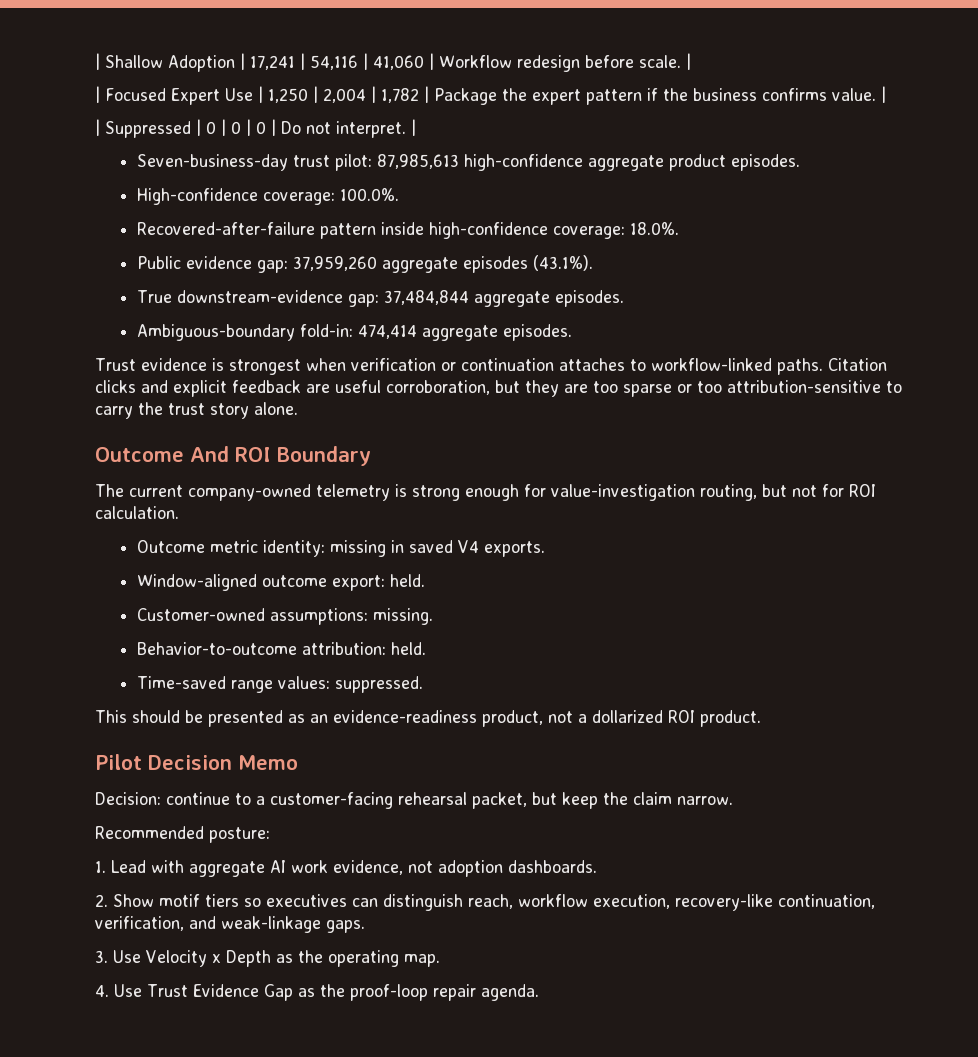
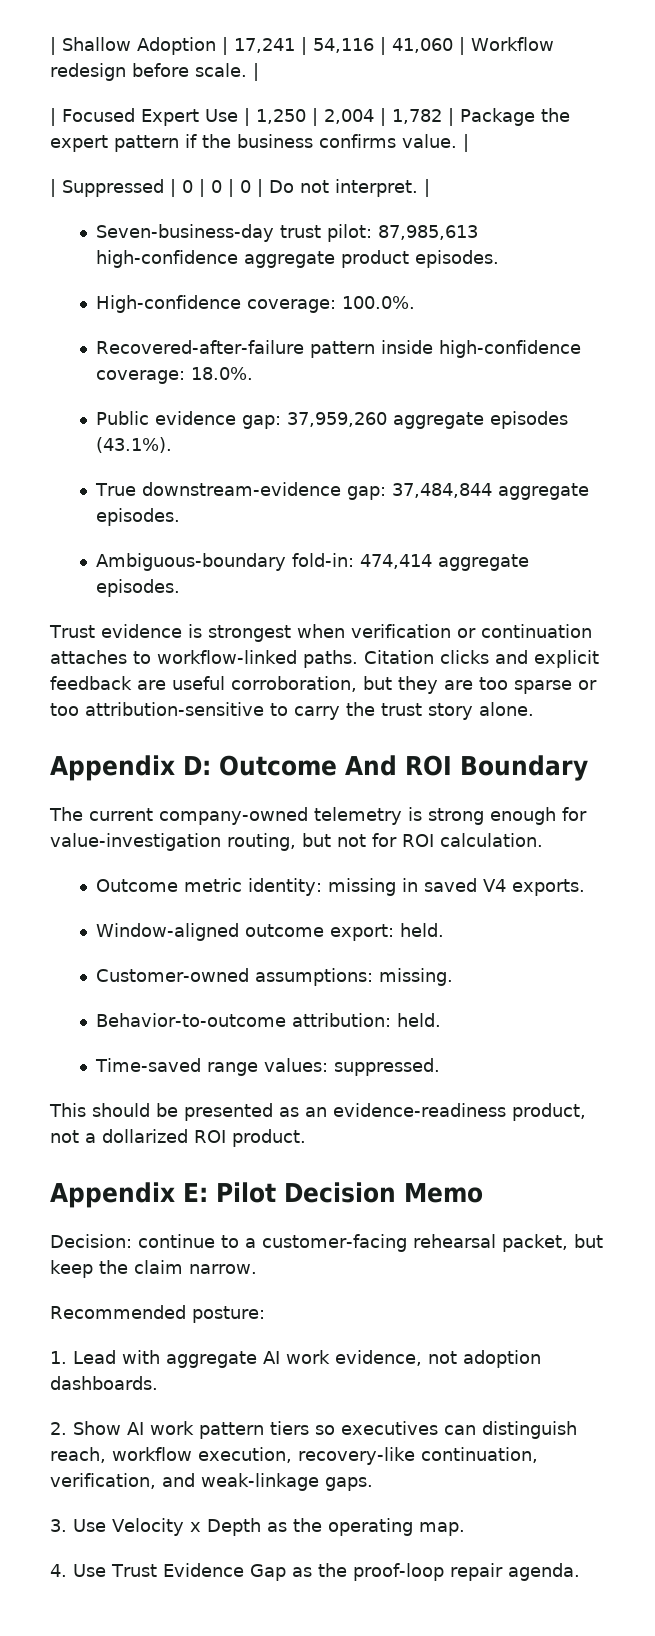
(298, 408) none -> [50,755,211,781] Appendix D:
(761, 718) none -> [50,1182,208,1208] Appendix E:
[159,894,200,907] motif -> [127,1421,264,1439] AI work pattern

